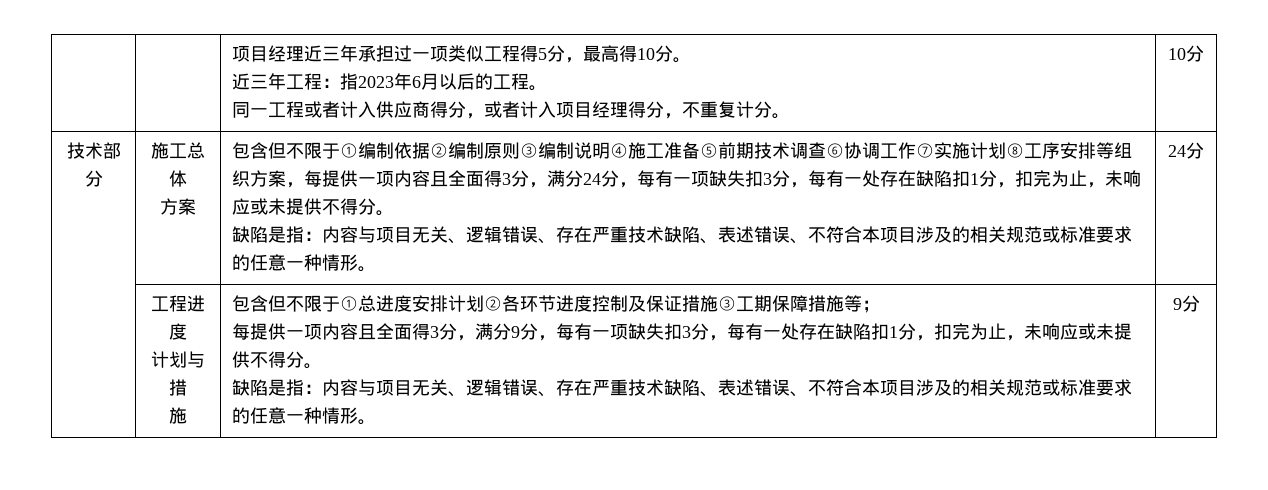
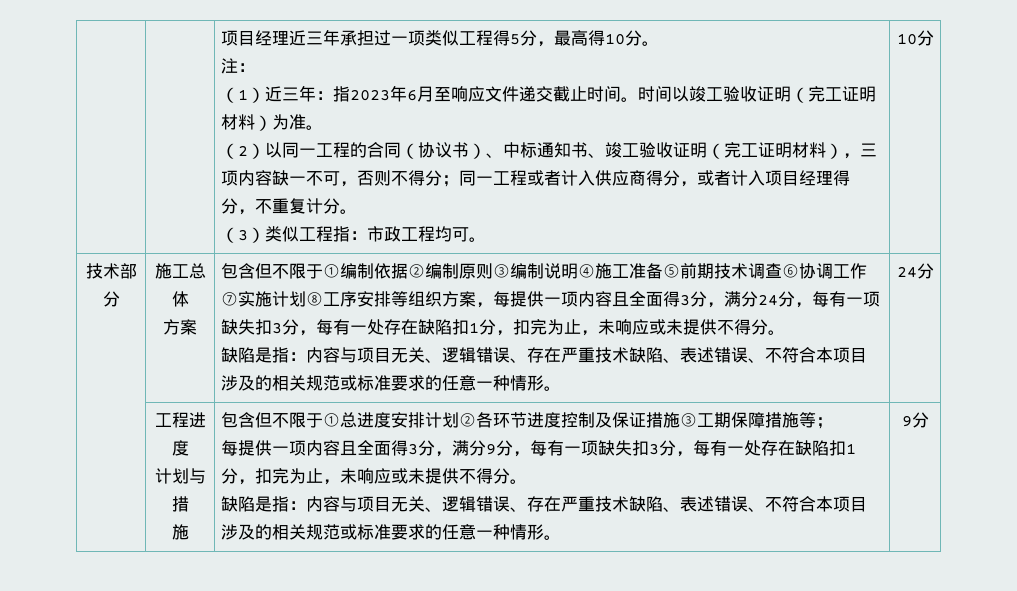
[231,73,547,91] 近三年工程：指2023年6月以后的工程。 // -> [221,58,256,74] [221,85,877,103] [221,114,324,131] [221,142,878,159] [221,170,460,187] 注： // （1）近三年：指2023年6月至响应文件递交截止时间。时间以竣工验收证明（完工证明材料）为准。 // （2）以同一工程的合同（协议书）、中标通知书、竣工验收证明（完工证明材料），三项内容缺一不可，否则不得分；
(790, 116) none -> [221,226,487,243] // （3）类似工程指：市政工程均可。

